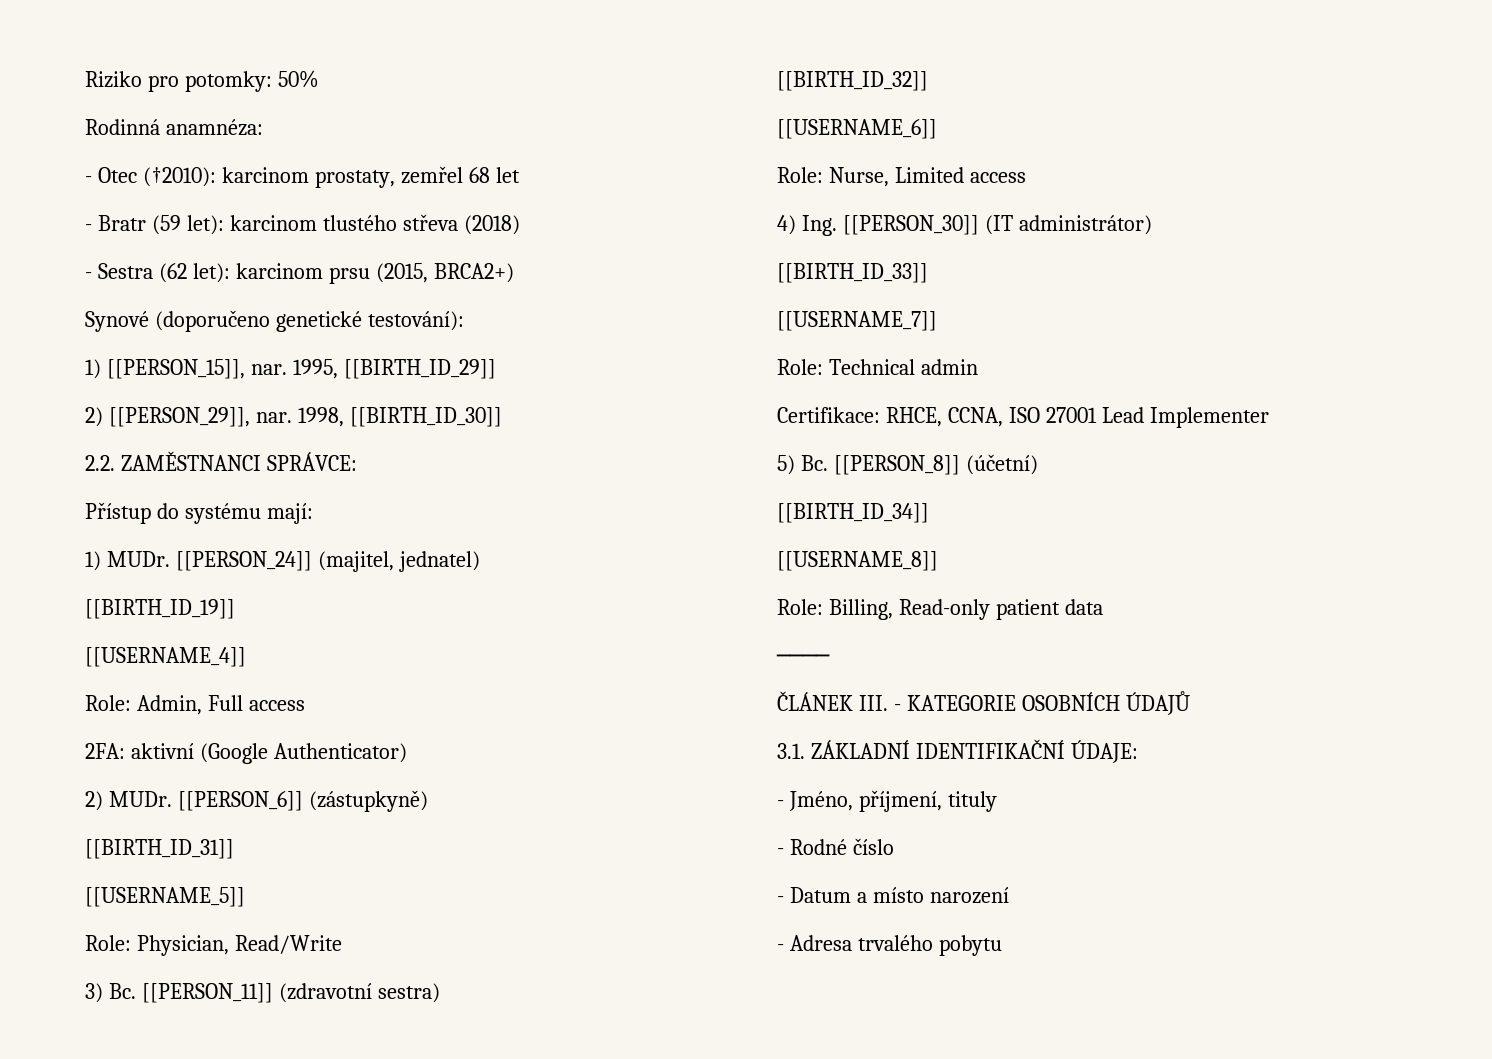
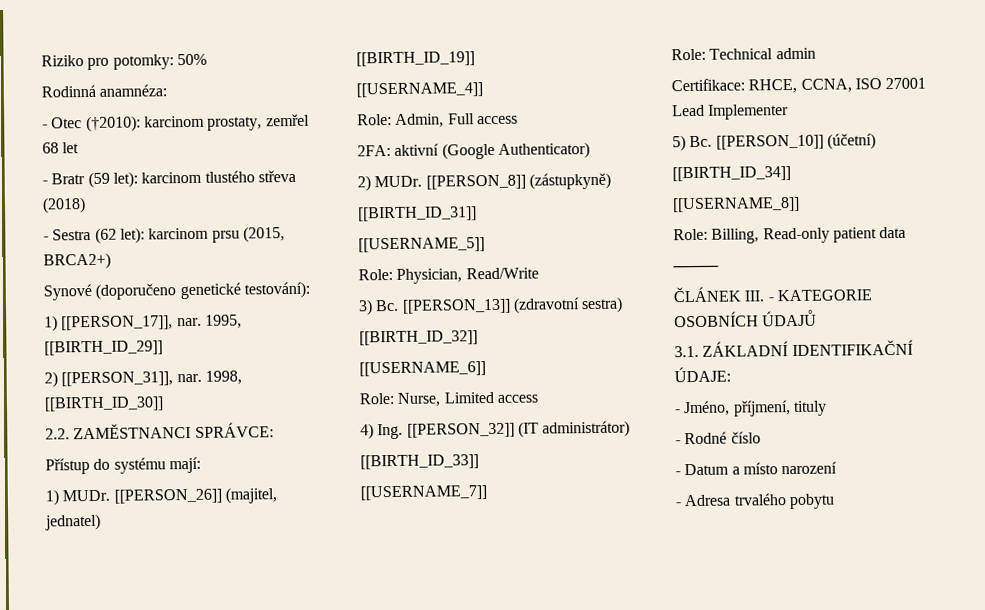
[106,359,245,379] [[PERSON_15]], -> [61,315,174,331] [[PERSON_17]],
[108,407,250,427] [[PERSON_29]], -> [61,371,174,387] [[PERSON_31]],
[175,551,312,571] [[PERSON_24]] -> [113,488,222,504] [[PERSON_26]]
[177,791,303,811] [[PERSON_6]] -> [425,174,526,190] [[PERSON_8]]
[141,983,273,1003] [[PERSON_11]] -> [401,298,511,314] [[PERSON_13]]
[842,215,979,235] [[PERSON_30]] -> [406,422,515,438] [[PERSON_32]]
[833,455,960,475] [[PERSON_8]] -> [715,134,824,150] [[PERSON_10]]

